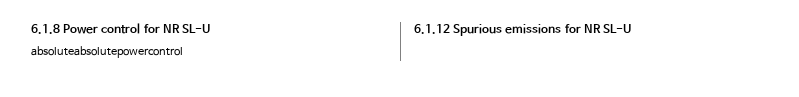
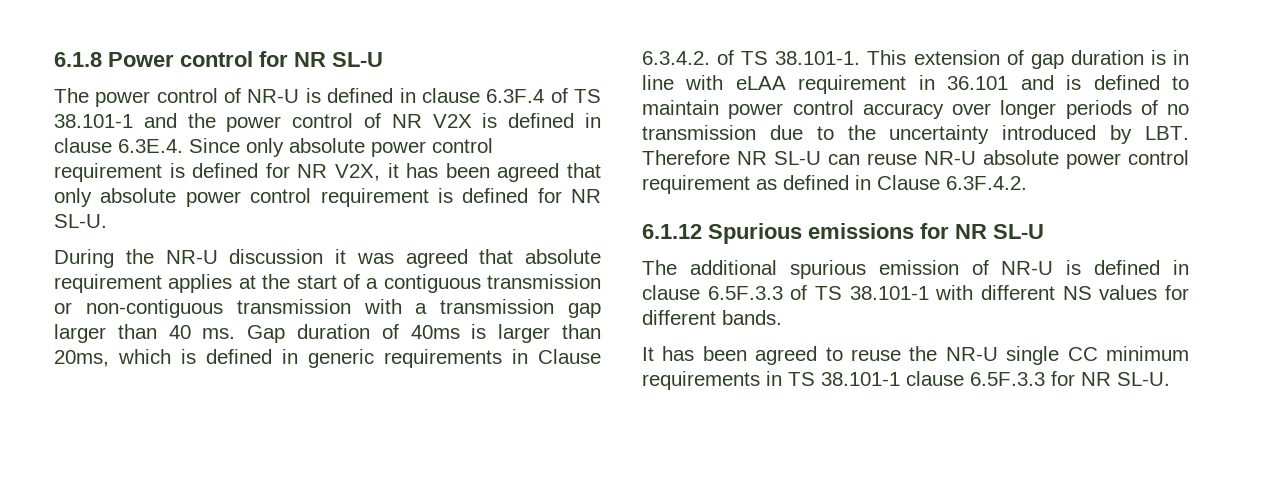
[31,46,183,58] absoluteabsolutepowercontrol -> [54,88,602,107] [54,113,601,132] [54,138,493,157] [54,163,602,182] [54,188,601,207] [54,214,107,228] [54,249,601,268] [54,274,601,293] [54,299,601,318] [54,324,601,343] [54,349,601,368] [642,50,1189,69] [642,75,1189,94] [642,100,1189,119] [642,125,1189,144] [642,150,1189,169] [642,175,1027,194] The power control of NR-U is defined in clause 6.3F.4 of TS 38.101-1 and the power control of NR V2X is defined in clause 6.3E.4. Since only absolute power control requirement is defined for NR V2X, it has been agreed that only absolute power control requirement is defined for NR SL-U. // During the NR-U discussion it was agreed that absolute requirement applies at the start of a contiguous transmission or non-contiguous transmission with a transmission gap larger than 40 ms. Gap duration of 40ms is larger than 20ms, which is defined in generic requirements in Clause 6.3.4.2. of TS 38.101-1. This extension of gap duration is in line with eLAA requirement in 36.101 and is defined to maintain power control accuracy over longer periods of no transmission due to the uncertainty introduced by LBT. Therefore NR SL-U can reuse NR-U absolute power control requirement as defined in Clause 6.3F.4.2.
(632, 28) none -> [642,260,1189,279] [642,285,1189,300] [642,310,782,325] [642,346,1189,365] [642,371,1170,390] // The additional spurious emission of NR-U is defined in clause 6.5F.3.3 of TS 38.101-1 with different NS values for different bands. // It has been agreed to reuse the NR-U single CC minimum requirements in TS 38.101-1 clause 6.5F.3.3 for NR SL-U.

